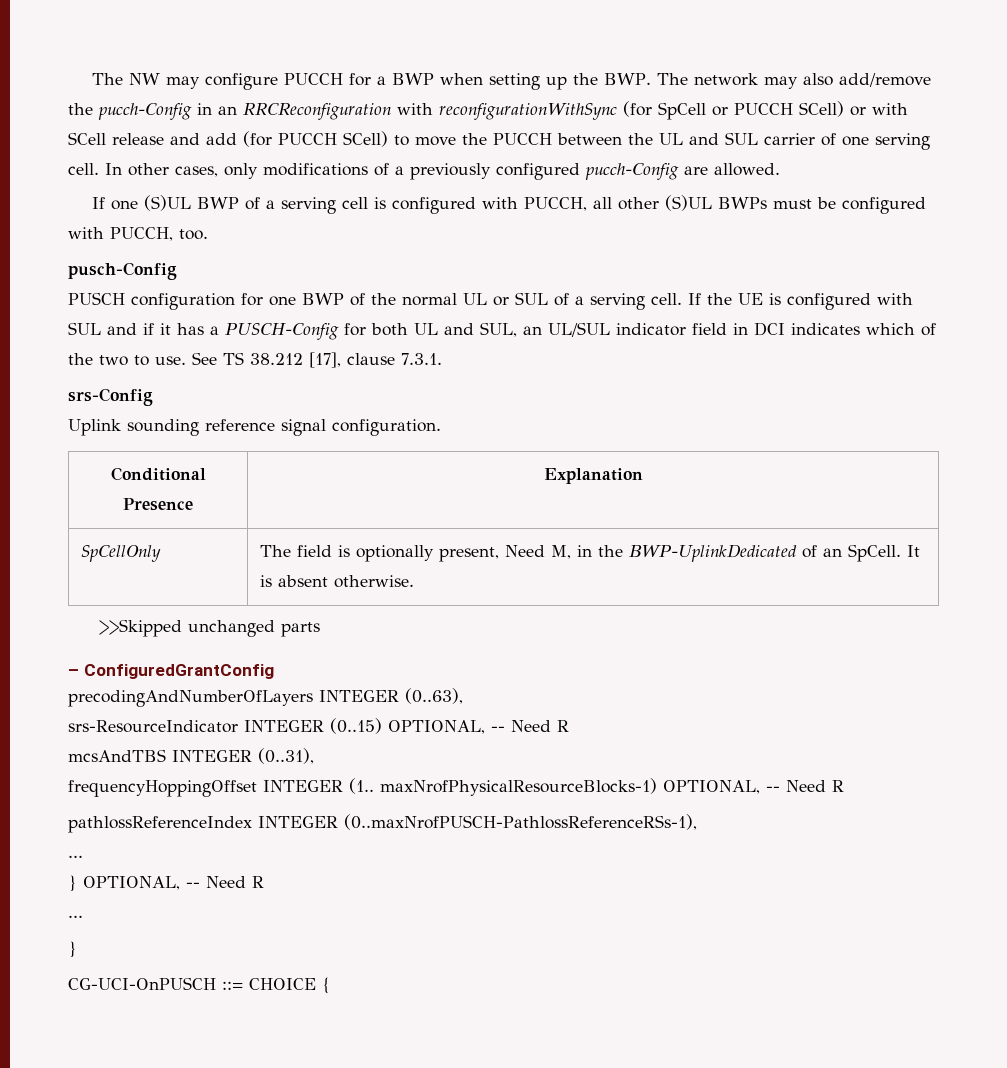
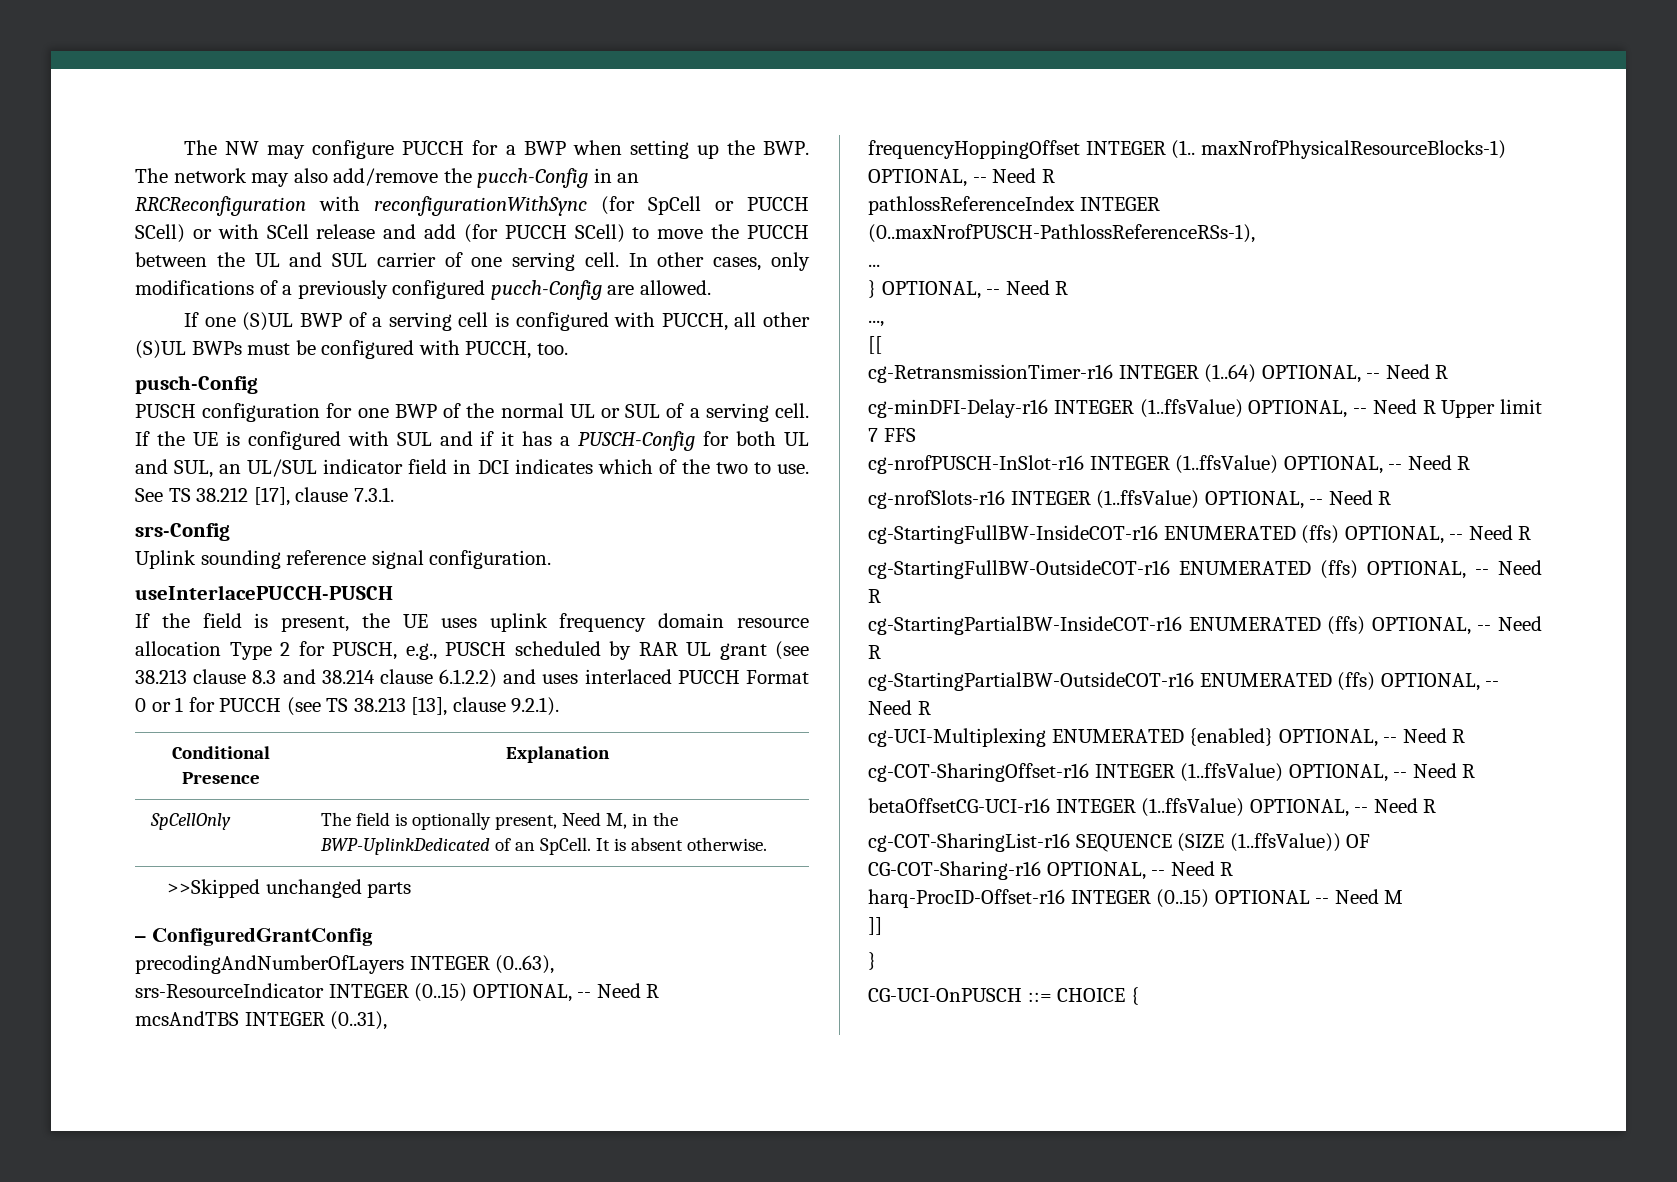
(441, 427) none -> [135,585,393,600] [135,613,810,632] [135,641,809,660] [135,669,809,688] [135,697,560,716] // useInterlacePUCCH-PUSCH // If the field is present, the UE uses uplink frequency domain resource allocation Type 2 for PUSCH, e.g., PUSCH scheduled by RAR UL grant (see 38.213 clause 8.3 and 38.214 clause 6.1.2.2) and uses interlaced PUCCH Format 0 or 1 for PUCCH (see TS 38.213 [13], clause 9.2.1).
[68,915,83,918] ... -> [868,320,884,327] [868,336,882,354] [868,364,1449,383] [868,399,1542,418] [868,428,916,442] [868,455,1471,474] [868,490,1392,509] [868,525,1532,544] [868,560,1542,579] [868,589,881,603] [868,616,1542,635] [868,645,881,659] [868,672,1500,691] [868,700,931,715] [868,728,1466,747] [868,763,1476,782] [868,798,1437,817] [868,833,1371,852] [868,861,1234,880] [868,889,1404,908] [868,917,882,935] ..., // [[ // cg-RetransmissionTimer-r16 INTEGER (1..64) OPTIONAL, -- Need R // cg-minDFI-Delay-r16 INTEGER (1..ffsValue) OPTIONAL, -- Need R Upper limit 7 FFS // cg-nrofPUSCH-InSlot-r16 INTEGER (1..ffsValue) OPTIONAL, -- Need R // cg-nrofSlots-r16 INTEGER (1..ffsValue) OPTIONAL, -- Need R // cg-StartingFullBW-InsideCOT-r16 ENUMERATED (ffs) OPTIONAL, -- Need R // cg-StartingFullBW-OutsideCOT-r16 ENUMERATED (ffs) OPTIONAL, -- Need R // cg-StartingPartialBW-InsideCOT-r16 ENUMERATED (ffs) OPTIONAL, -- Need R // cg-StartingPartialBW-OutsideCOT-r16 ENUMERATED (ffs) OPTIONAL, -- Need R // cg-UCI-Multiplexing ENUMERATED {enabled} OPTIONAL, -- Need R // cg-COT-SharingOffset-r16 INTEGER (1..ffsValue) OPTIONAL, -- Need R // betaOffsetCG-UCI-r16 INTEGER (1..ffsValue) OPTIONAL, -- Need R // cg-COT-SharingList-r16 SEQUENCE (SIZE (1..ffsValue)) OF CG-COT-Sharing-r16 OPTIONAL, -- Need R // harq-ProcID-Offset-r16 INTEGER (0..15) OPTIONAL -- Need M // ]]

